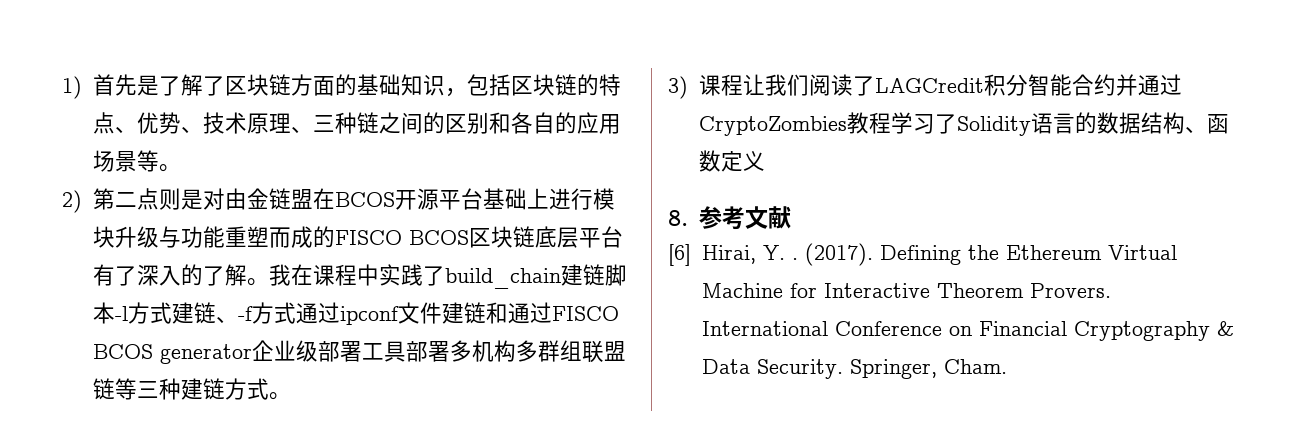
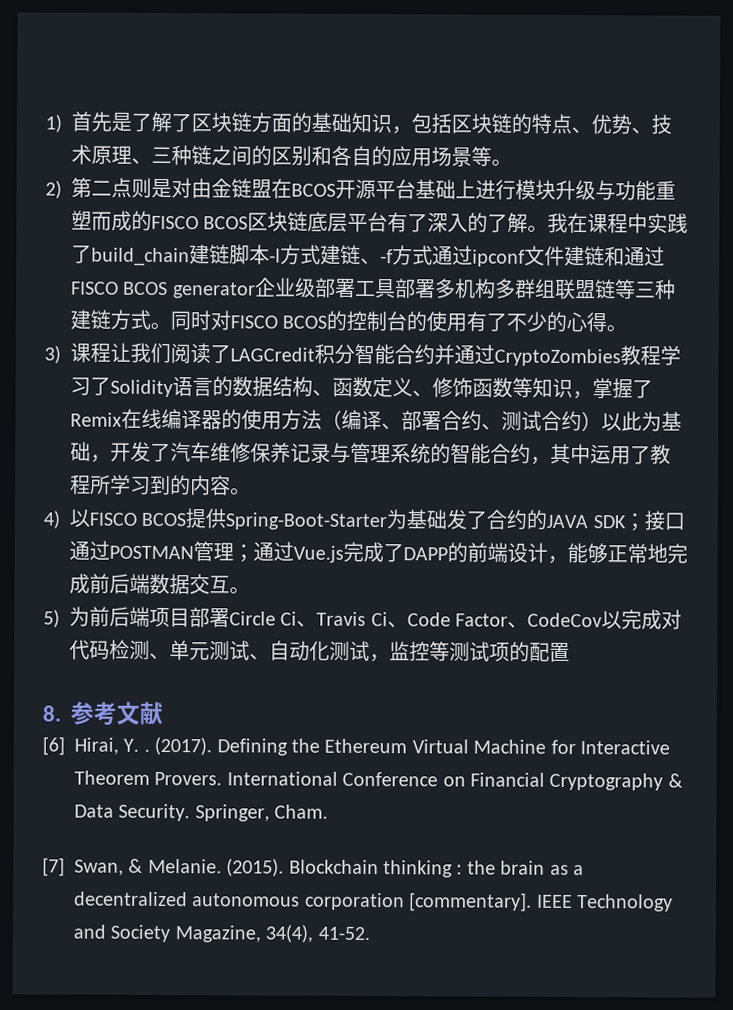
(291, 396) none -> [170,310,628,333] 同时对FISCO BCOS的控制台的使用有了不少的心得。
(765, 161) none -> [412,377,653,400] [70,408,682,432] [70,441,671,465] [70,474,251,496] [43,508,685,532] [69,540,688,564] [69,573,250,595] [43,606,683,630] [69,639,570,663] 、修饰函数等知识，掌握了Remix在线编译器的使用方法（编译、部署合约、测试合约）以此为基础，开发了汽车维修保养记录与管理系统的智能合约，其中运用了教程所学习到的内容。 // 4)以FISCO BCOS提供Spring-Boot-Starter为基础发了合约的JAVA SDK；接口通过POSTMAN管理；通过Vue.js完成了DAPP的前端设计，能够正常地完成前后端数据交互。 // 5)为前后端项目部署Circle Ci、Travis Ci、Code Factor、CodeCov以完成对代码检测、单元测试、自动化测试，监控等测试项的配置
(1007, 366) none -> [42,857,584,878] [74,891,673,912] [73,924,370,943] // [7] Swan, & Melanie. (2015). Blockchain thinking : the brain as a decentralized autonomous corporation [commentary]. IEEE Technology and Society Magazine, 34(4), 41-52.

